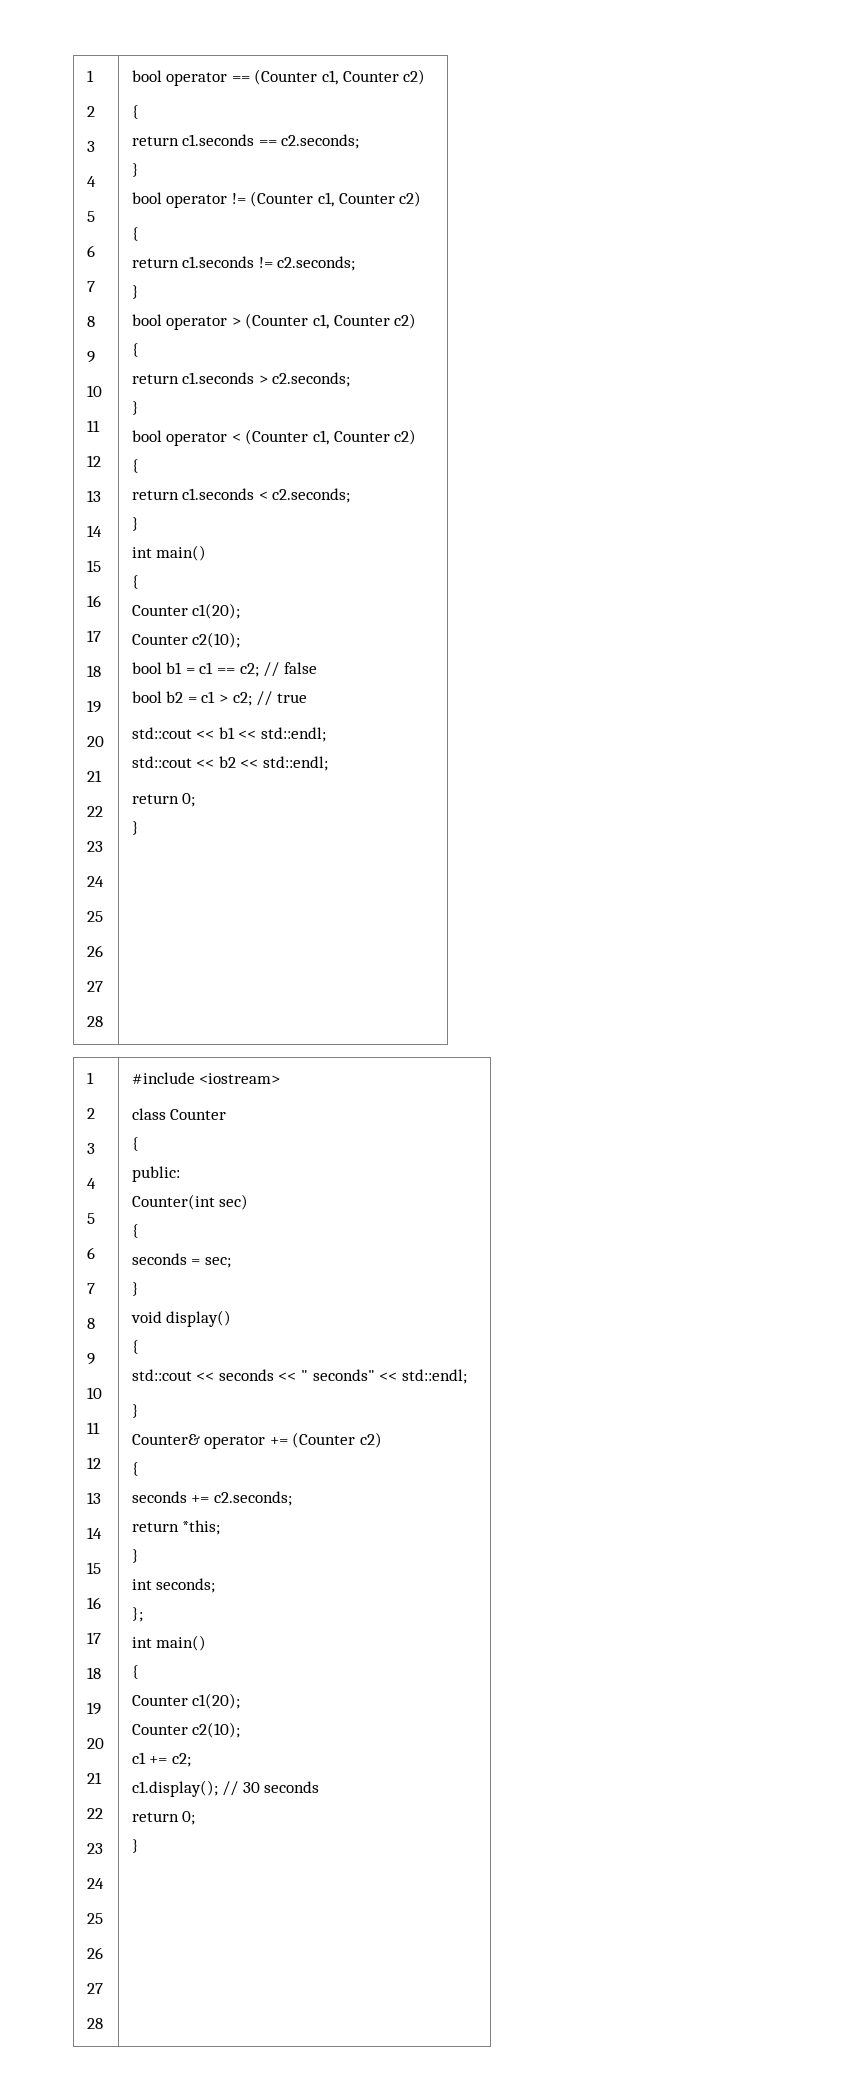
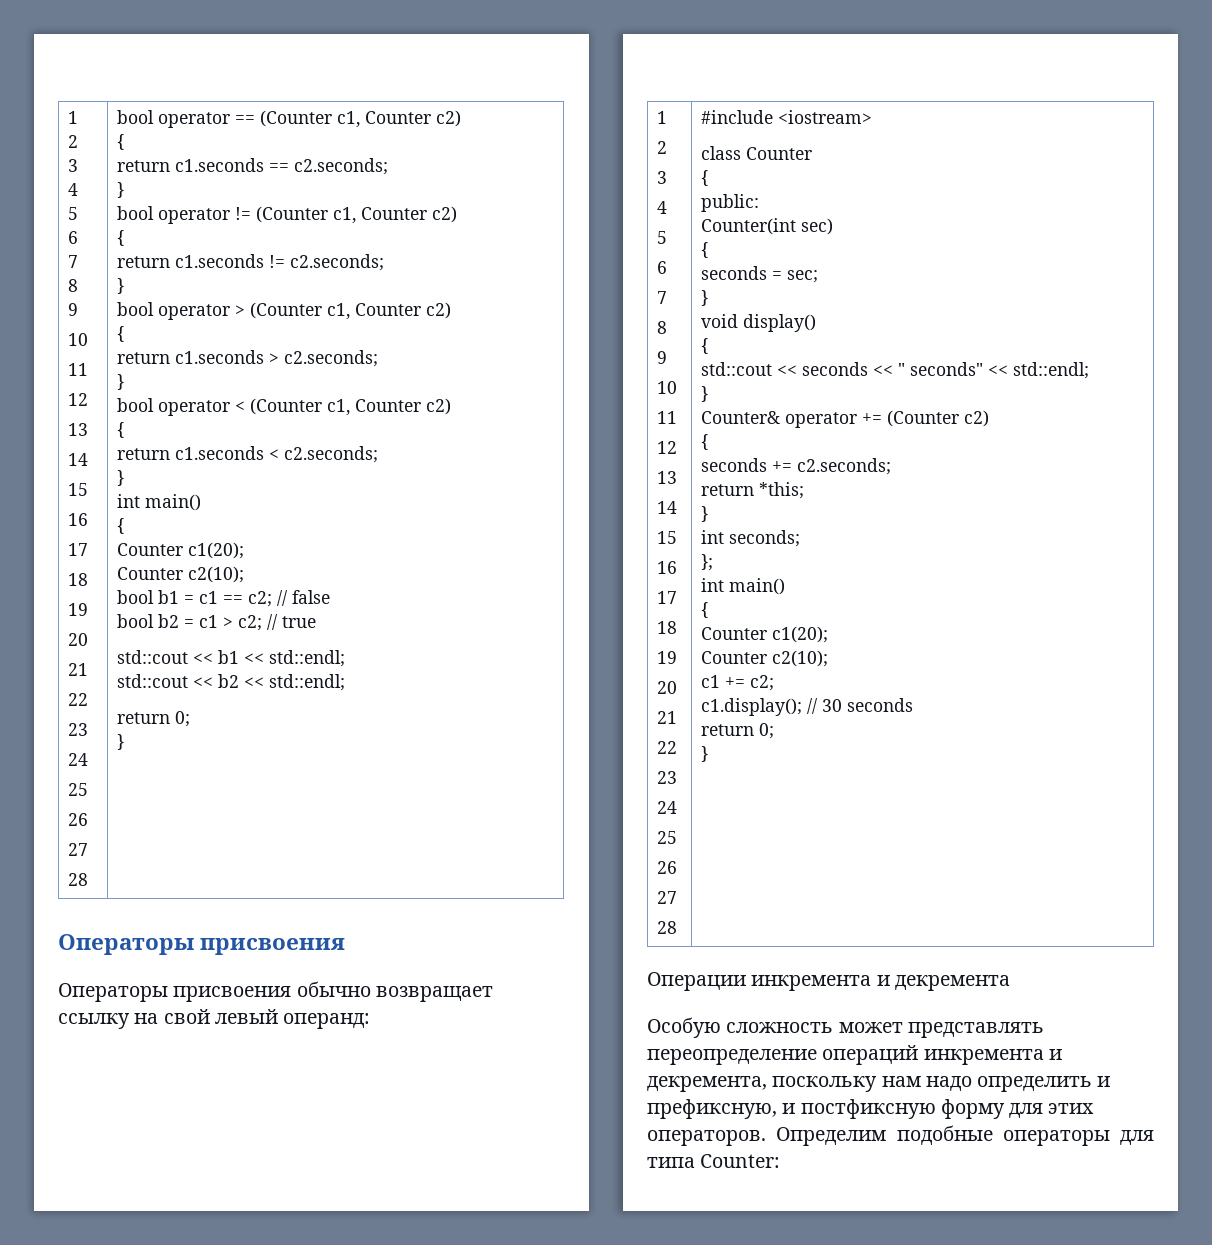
(139, 828) none -> [58,934,346,955] [58,981,493,1002] [58,1009,371,1029] // Операторы присвоения // Операторы присвоения обычно возвращает ссылку на свой левый операнд:
(139, 1846) none -> [647,972,1010,991] [647,1017,1044,1038] [647,1045,1062,1065] [647,1076,1111,1092] [647,1099,1095,1119] [647,1125,1154,1146] [647,1154,781,1168] // Операции инкремента и декремента // Особую сложность может представлять переопределение операций инкремента и декремента, поскольку нам надо определить и префиксную, и постфиксную форму для этих операторов. Определим подобные операторы для типа Counter:

